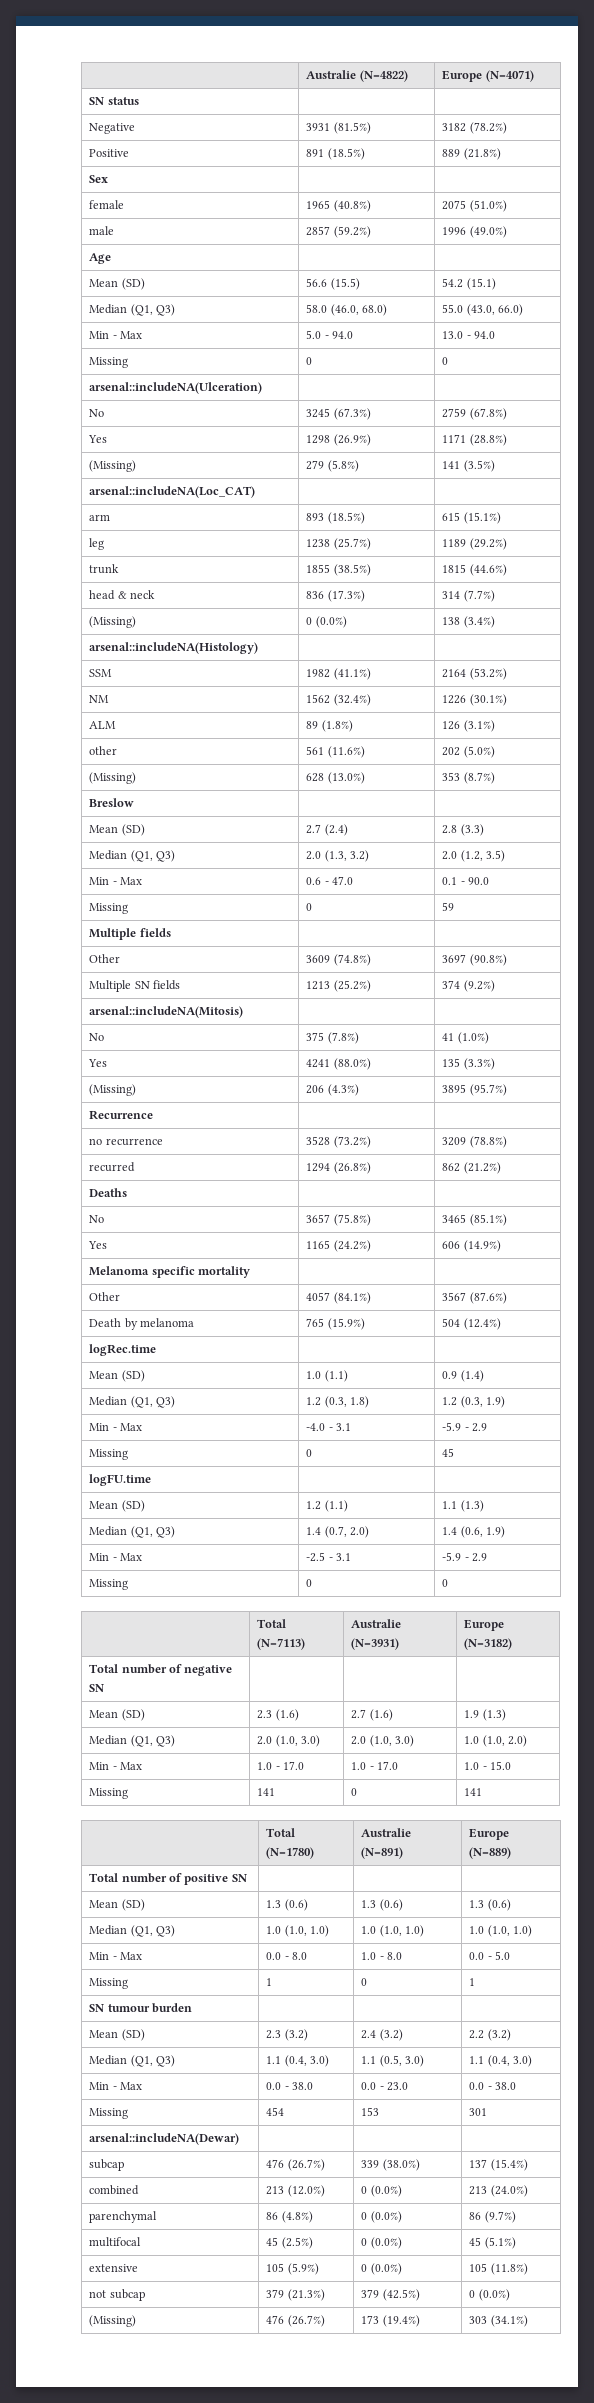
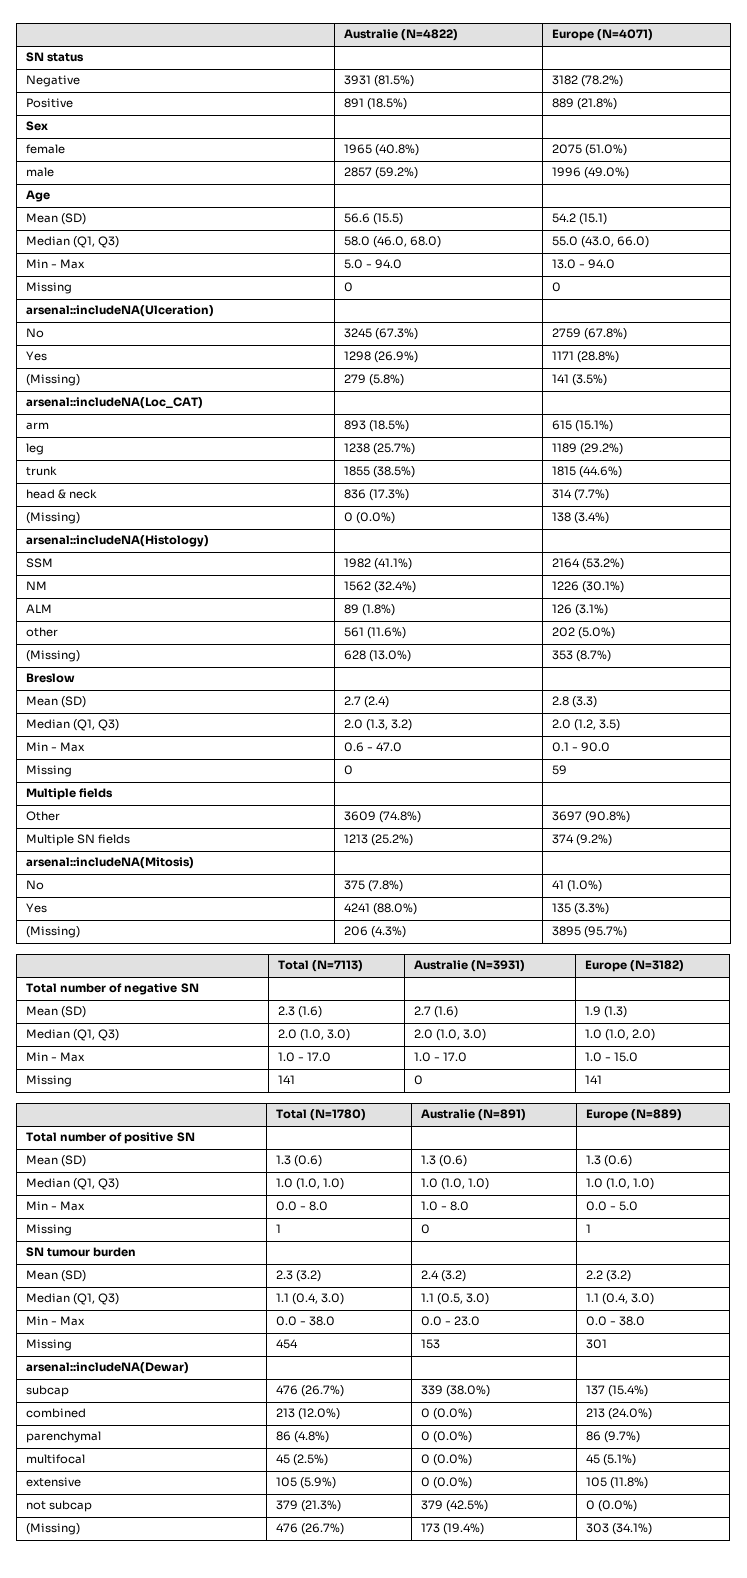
[89,1110,154,1120] [89,1138,163,1146] [306,1136,371,1148] [442,1136,507,1148] [89,1162,136,1172] [306,1162,371,1174] [442,1162,501,1174] [89,1188,128,1197] [89,1215,105,1223] [306,1214,371,1226] [442,1214,507,1226] [88,1241,108,1249] [306,1240,371,1252] [442,1240,501,1252] [89,1266,250,1278] [89,1292,121,1301] [306,1292,371,1304] [442,1292,507,1304] [89,1318,194,1330] [306,1318,365,1330] [442,1318,501,1330] [89,1344,157,1356] [89,1370,145,1382] [306,1370,348,1382] [442,1370,484,1382] [89,1396,175,1408] [306,1396,369,1408] [442,1396,505,1408] [89,1423,142,1431] [306,1423,351,1431] [442,1422,487,1432] [89,1449,129,1460] [306,1449,313,1457] [442,1448,455,1457] [89,1474,152,1486] [89,1500,145,1512] [306,1500,348,1512] [442,1500,484,1512] [89,1526,175,1538] [306,1526,369,1538] [442,1526,505,1538] [89,1553,142,1561] [306,1552,351,1562] [442,1552,487,1562] [89,1579,129,1590] [306,1579,313,1587] [442,1579,449,1587] // Recurrence | | // no recurrence | 3528 (73.2%) | 3209 (78.8%) // recurred | 1294 (26.8%) | 862 (21.2%) // Deaths | | // No | 3657 (75.8%) | 3465 (85.1%) // Yes | 1165 (24.2%) | 606 (14.9%) // Melanoma specific mortality | | // Other | 4057 (84.1%) | 3567 (87.6%) // Death by melanoma | 765 (15.9%) | 504 (12.4%) // logRec.time | | // Mean (SD) | 1.0 (1.1) | 0.9 (1.4) // Median (Q1, Q3) | 1.2 (0.3, 1.8) | 1.2 (0.3, 1.9) // Min - Max | -4.0 - 3.1 | -5.9 - 2.9 // Missing | 0 | 45 // logFU.time | | // Mean (SD) | 1.2 (1.1) | 1.1 (1.3) // Median (Q1, Q3) | 1.4 (0.7, 2.0) | 1.4 (0.6, 1.9) // Min - Max | -2.5 - 3.1 | -5.9 - 2.9 // Missing | 0 | 0 -> (628, 932) none

